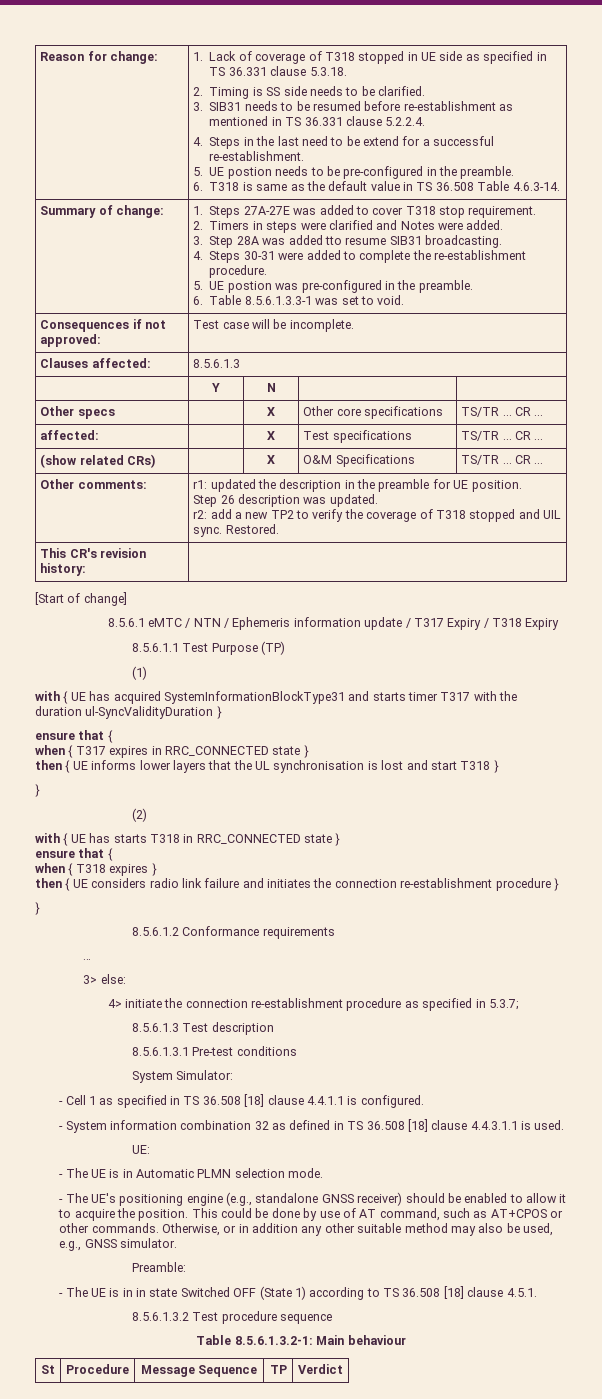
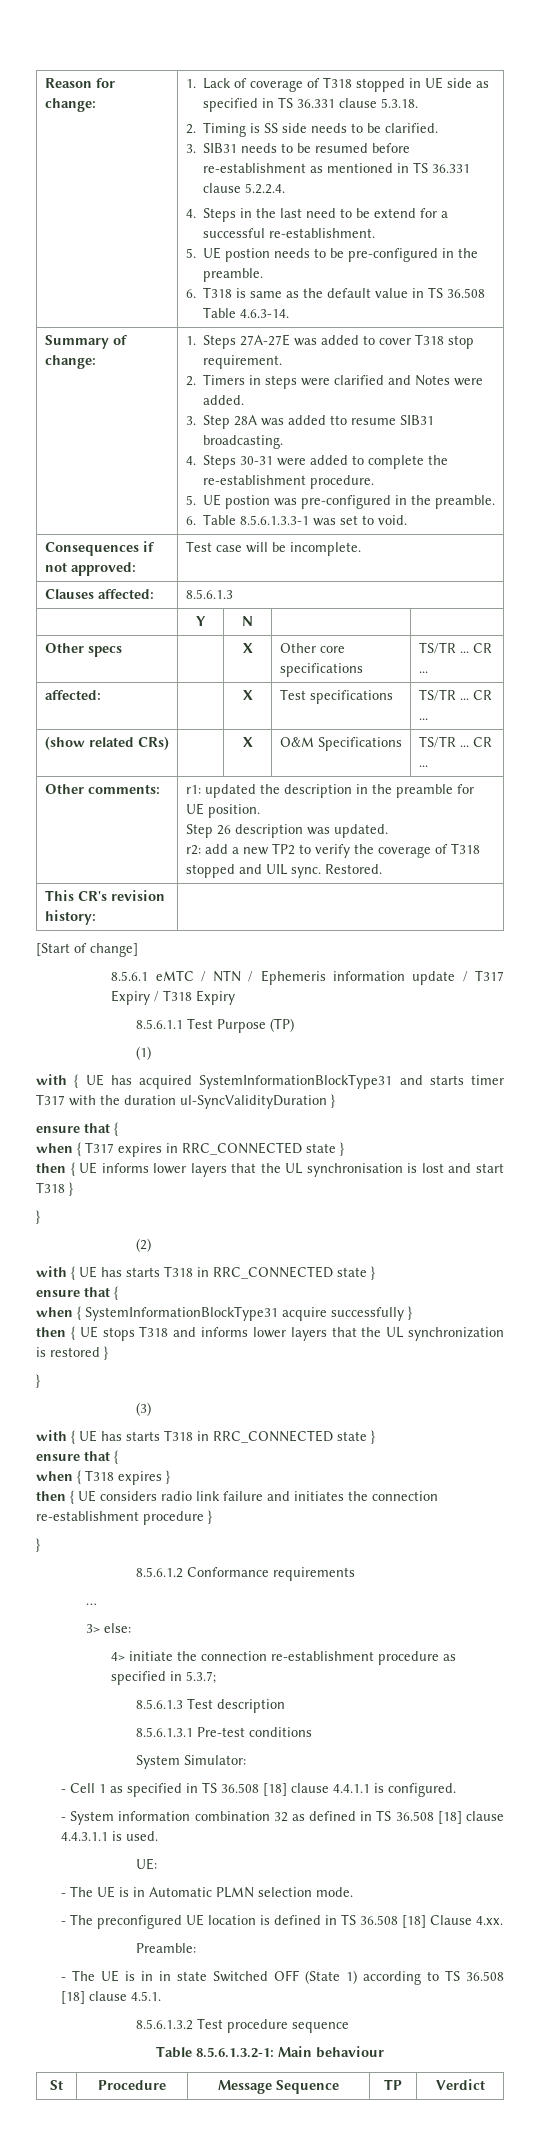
(113, 854) none -> [36,1306,412,1321] [36,1326,504,1341] [36,1346,108,1360] [36,1374,40,1388] [136,1402,152,1416] [36,1430,375,1444] [36,1450,118,1464] // when { SystemInformationBlockType31 acquire successfully } // then { UE stops T318 and informs lower layers that the UL synchronization is restored } // } // (3) // with { UE has starts T318 in RRC_CONNECTED state } // ensure that {
[90,1192,567,1206] [58,1208,564,1221] [59,1223,554,1236] [59,1238,177,1251] UE's positioning engine (e.g., standalone GNSS receiver) should be enabled to allow it to acquire the position. This could be done by use of AT command, such as AT+CPOS or other commands. Otherwise, or in addition any other suitable method may also be used, e.g., GNSS simulator. -> [97,1914,504,1929] preconfigured UE location is defined in TS 36.508 [18] Clause 4.xx.

